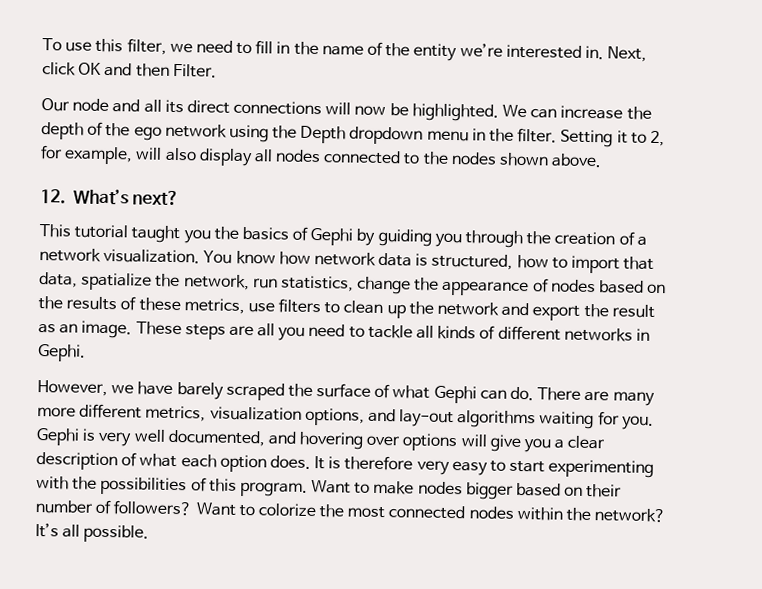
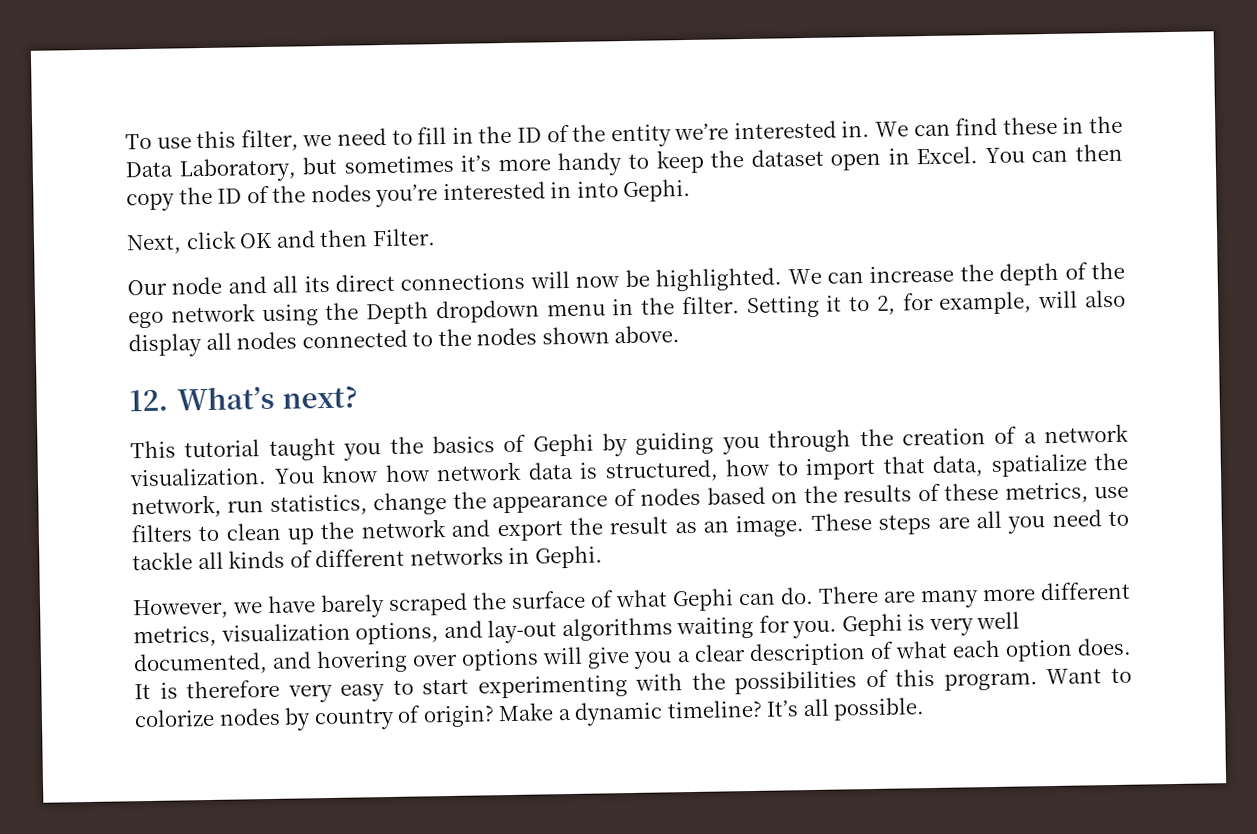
[321,45,364,56] name -> [516,127,542,143] ID
(604, 52) none -> [875,115,1123,137] [125,143,1123,183] [126,178,692,212] We can find these in the Data Laboratory, but sometimes it’s more handy to keep the dataset open in Excel. You can then copy the ID of the nodes you’re interested in into Gephi. //
[373,480,623,500] [35,499,667,523] make nodes bigger based on their number of followers? Want to colorize the most connected nodes within the network? -> [134,699,762,731] colorize nodes by country of origin? Make a dynamic timeline?

